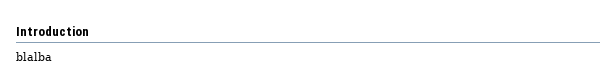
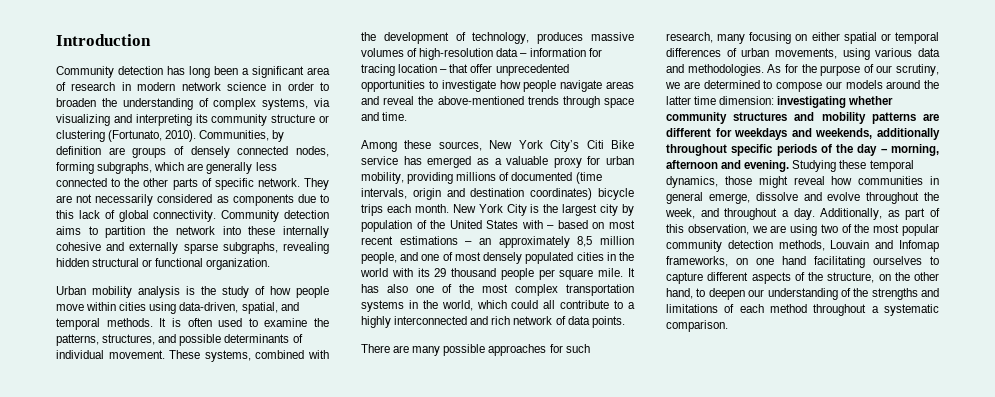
[16,52,52,61] blalba -> [56,66,330,78] [56,82,329,91] [56,98,331,110] [56,114,330,126] [56,130,285,142] [56,146,329,158] [56,162,277,174] [56,178,329,190] [56,194,329,206] [56,210,329,222] [56,226,329,238] [56,242,329,254] [56,258,271,270] [56,286,329,298] [56,302,299,314] [56,318,329,330] [56,334,303,346] [56,350,329,362] [361,32,634,44] [361,48,602,60] [361,64,569,76] [361,80,634,92] [361,96,634,108] [361,112,408,121] [361,140,634,152] [361,156,634,168] [361,172,602,184] [361,188,634,200] [361,204,634,216] [361,220,635,232] [361,236,634,248] [361,252,634,264] [360,268,635,280] [361,284,634,296] [361,300,635,312] [361,316,625,328] [361,344,590,356] [666,32,939,44] [666,48,940,60] [666,64,939,76] [665,80,939,92] [666,96,894,108] [666,112,939,124] [666,128,940,140] [666,144,939,156] [666,160,914,172] [666,176,939,188] [666,192,939,204] [665,208,940,220] [666,224,939,236] [666,240,939,252] [666,256,939,268] [666,272,939,284] [666,288,939,300] [666,304,939,316] [666,320,728,332] Community detection has long been a significant area of research in modern network science in order to broaden the understanding of complex systems, via visualizing and interpreting its community structure or clustering (Fortunato, 2010). Communities, by definition are groups of densely connected nodes, forming subgraphs, which are generally less connected to the other parts of specific network. They are not necessarily considered as components due to this lack of global connectivity. Community detection aims to partition the network into these internally cohesive and externally sparse subgraphs, revealing hidden structural or functional organization. // Urban mobility analysis is the study of how people move within cities using data-driven, spatial, and temporal methods. It is often used to examine the patterns, structures, and possible determinants of individual movement. These systems, combined with the development of technology, produces massive volumes of high-resolution data – information for tracing location – that offer unprecedented opportunities to investigate how people navigate areas and reveal the above-mentioned trends through space and time. // Among these sources, New York City’s Citi Bike service has emerged as a valuable proxy for urban mobility, providing millions of documented (time intervals, origin and destination coordinates) bicycle trips each month. New York City is the largest city by population of the United States with – based on most recent estimations – an approximately 8,5 million people, and one of most densely populated cities in the world with its 29 thousand people per square mile. It has also one of the most complex transportation systems in the world, which could all contribute to a highly interconnected and rich network of data points. // There are many possible approaches for such research, many focusing on either spatial or temporal differences of urban movements, using various data and methodologies. As for the purpose of our scrutiny, we are determined to compose our models around the latter time dimension: investigating whether community structures and mobility patterns are different for weekdays and weekends, additionally throughout specific periods of the day – morning, afternoon and evening. Studying these temporal dynamics, those might reveal how communities in general emerge, dissolve and evolve throughout the week, and throughout a day. Additionally, as part of this observation, we are using two of the most popular community detection methods, Louvain and Infomap frameworks, on one hand facilitating ourselves to capture different aspects of the structure, on the other hand, to deepen our understanding of the strengths and limitations of each method throughout a systematic comparison.

